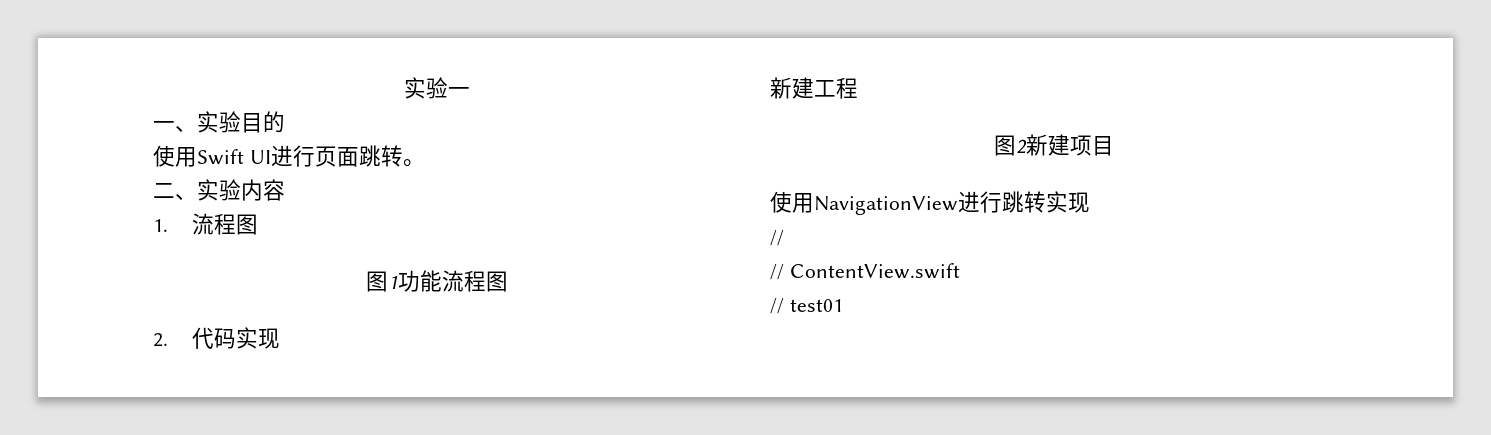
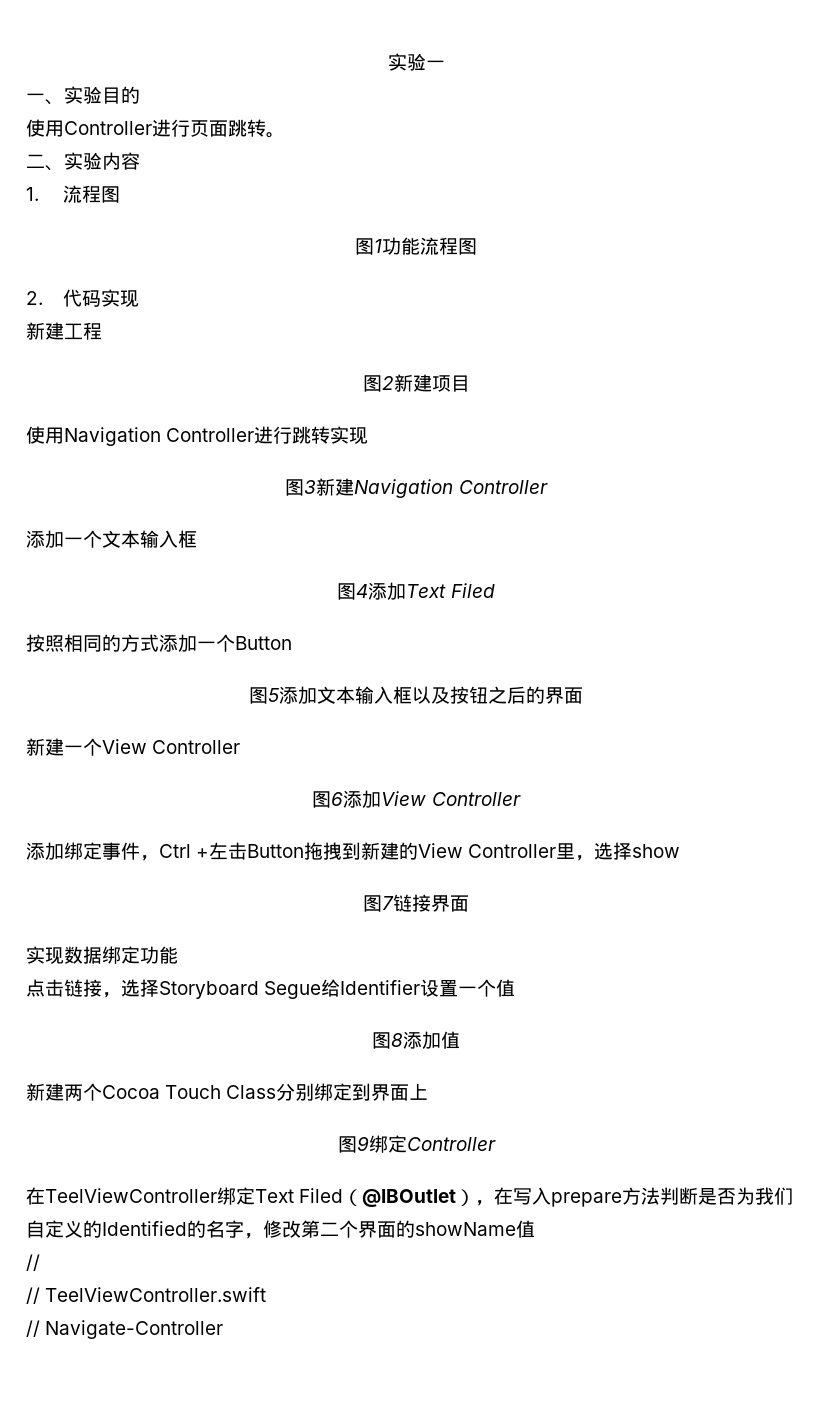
[197,149,271,165] Swift UI -> [64,121,152,135] Controller
[814,196,958,215] NavigationView -> [64,427,255,446] Navigation Controller
[770,230,784,246] [770,263,960,280] [770,298,843,314] // // // // ContentView.swift // // test01 -> [285,478,548,498] [26,530,197,548] [337,582,495,600] [26,634,292,652] [249,686,583,704] [26,738,241,756] [312,790,521,808] [26,842,681,861] [363,894,469,912] [26,946,178,964] [26,979,516,999] [372,1031,460,1049] [26,1083,429,1101] [337,1135,496,1153] [26,1187,794,1207] [26,1220,535,1239] [26,1254,40,1271] [26,1287,267,1304] [26,1320,224,1339] // 图3新建Navigation Controller // 添加一个文本输入框 // 图4添加Text Filed // 按照相同的方式添加一个Button // 图5添加文本输入框以及按钮之后的界面 // 新建一个View Controller // 图6添加View Controller // 添加绑定事件，Ctrl +左击Button拖拽到新建的View Controller里，选择show // 图7链接界面 // 实现数据绑定功能 // 点击链接，选择Storyboard Segue给Identifier设置一个值 // 图8添加值 // 新建两个Cocoa Touch Class分别绑定到界面上 // 图9绑定Controller // 在TeelViewController绑定Text Filed（@IBOutlet），在写入prepare方法判断是否为我们自定义的Identified的名字，修改第二个界面的showName值 // // // // TeelViewController.swift // // Navigate-Controller

